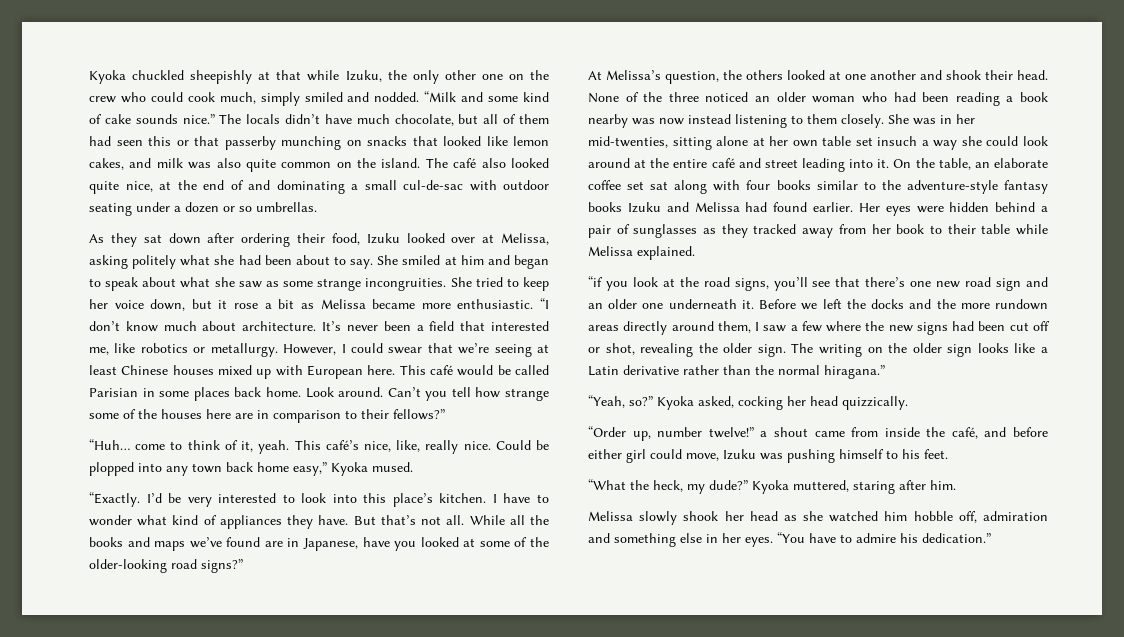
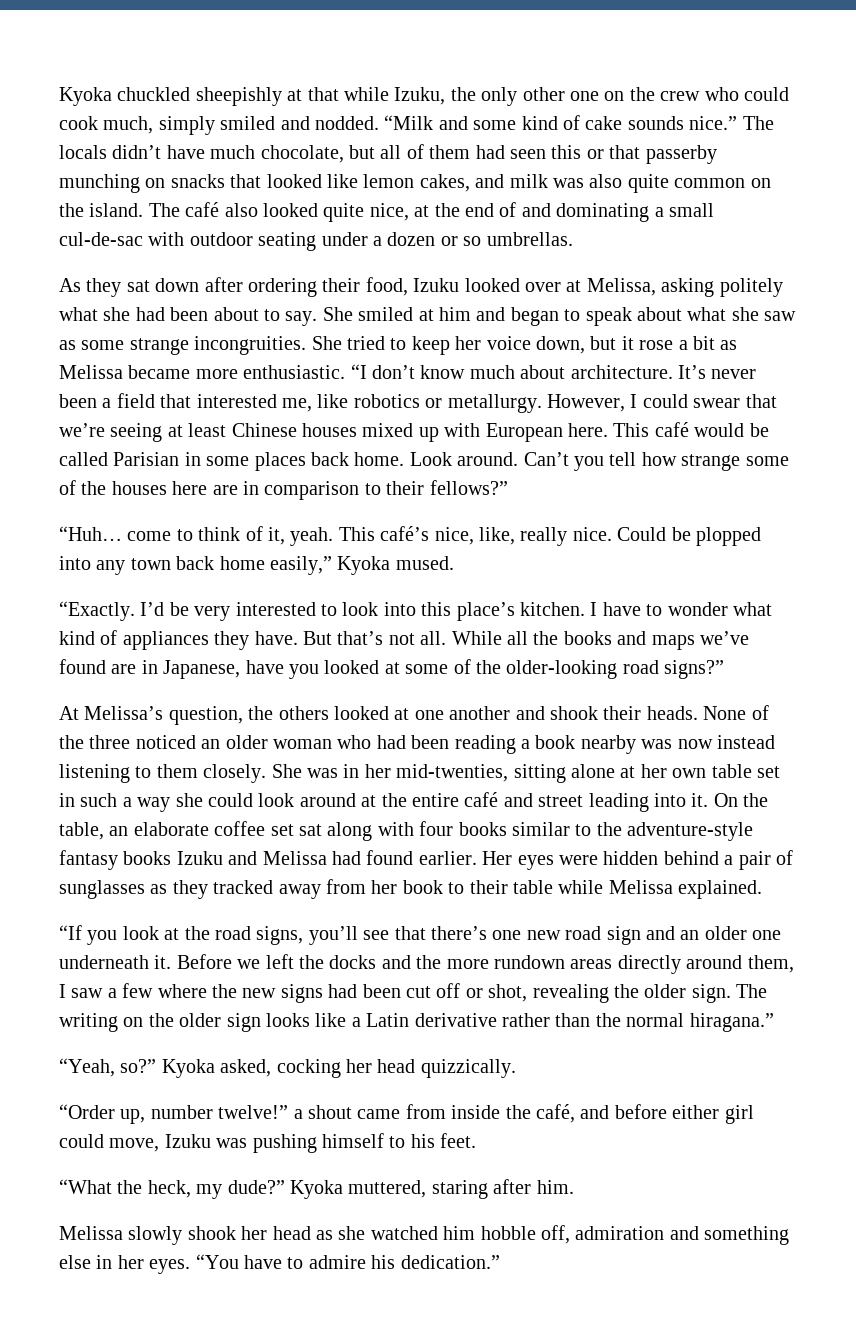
[293,462,327,476] easy,” -> [270,556,332,575] easily,”
[1017,70,1048,80] head. -> [646,706,698,720] heads.
[877,136,918,146] insuch -> [59,793,118,807] in such
[588,276,603,287] “if -> [59,925,82,940] “If

